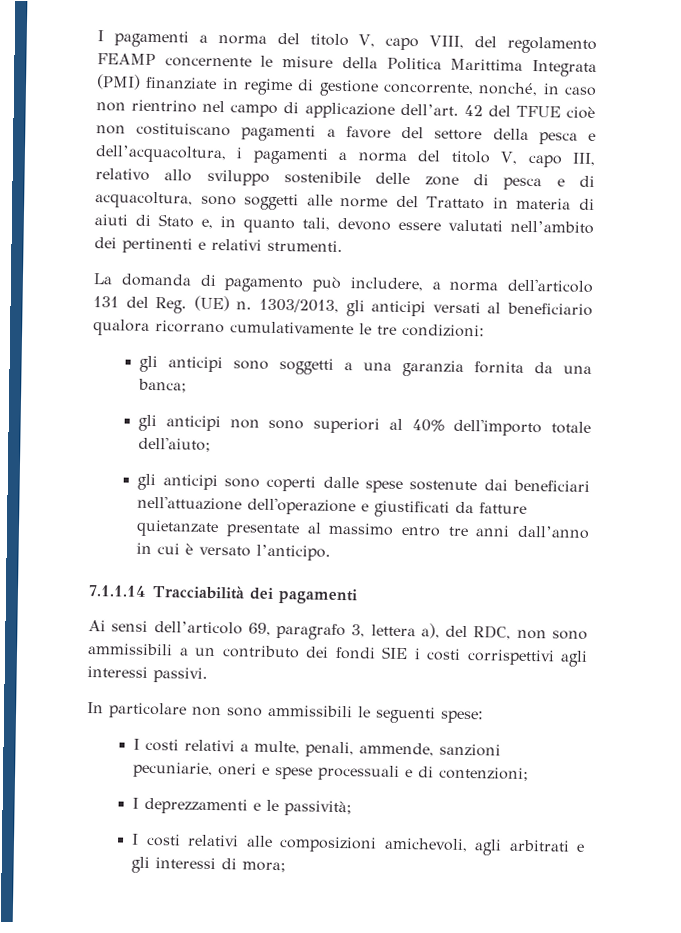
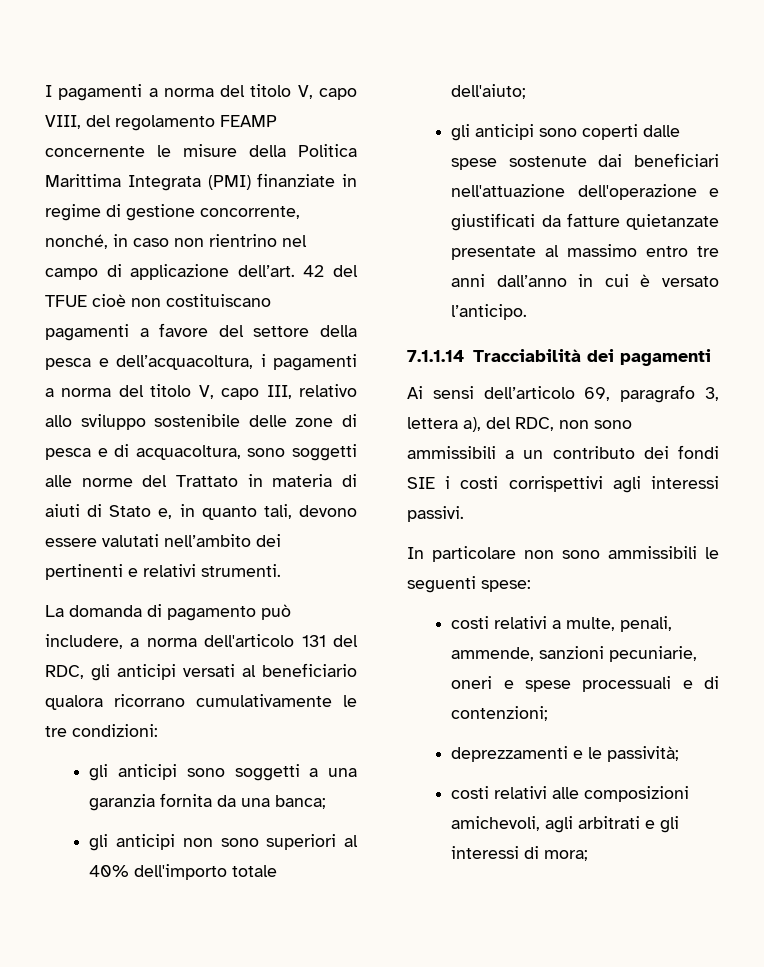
[155,295,339,314] Reg. (UE) n. 1303/2013, -> [45,665,84,679] RDC,
[133,738,141,750] I -> (531, 586) none
[132,797,140,809] I -> (549, 713) none
[131,833,140,845] I -> (680, 754) none

